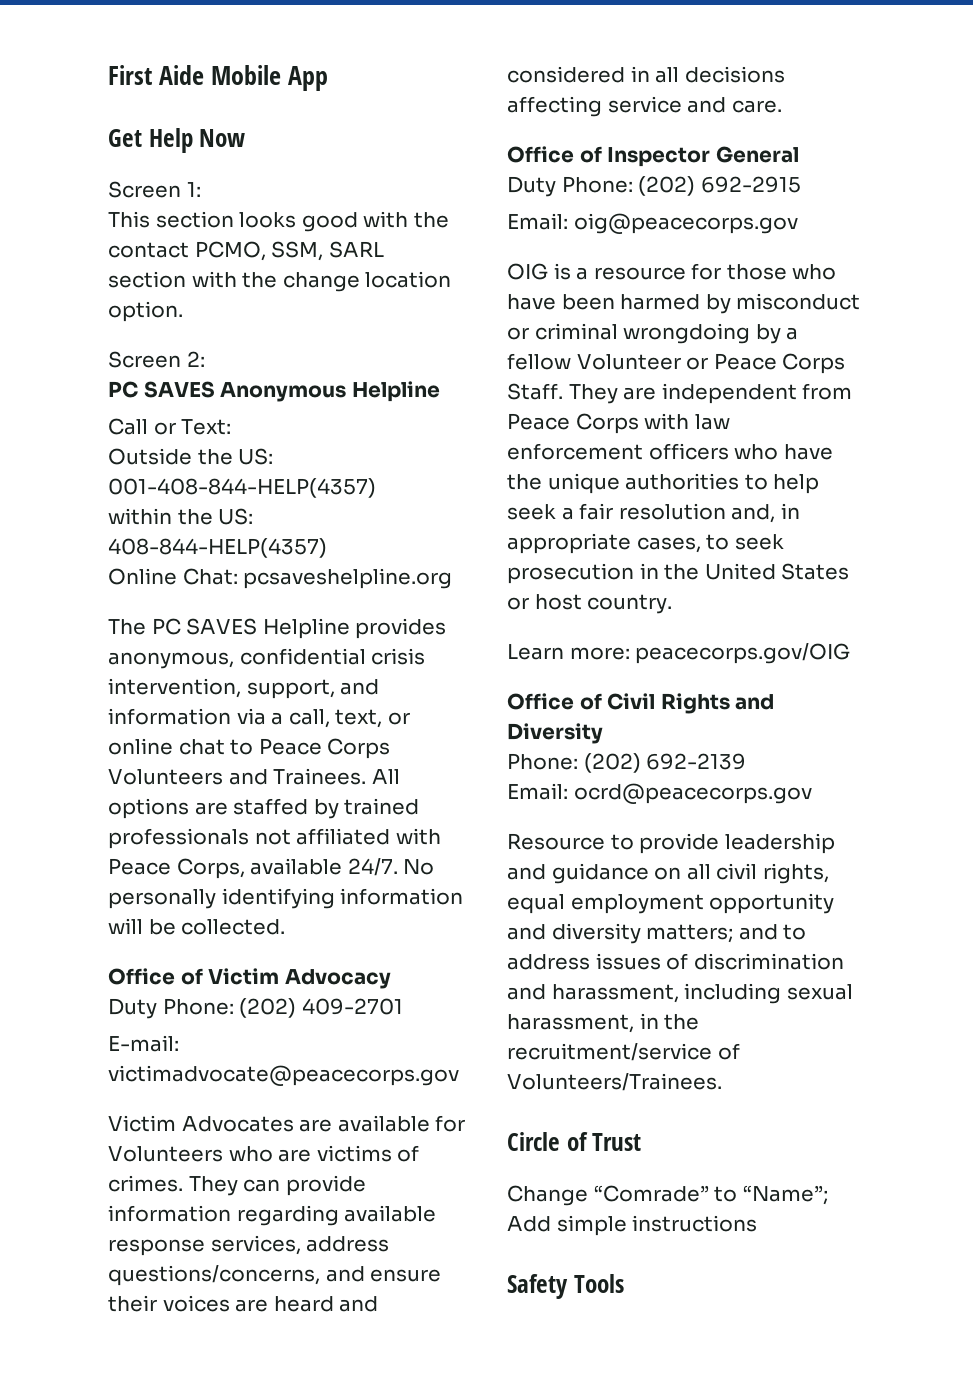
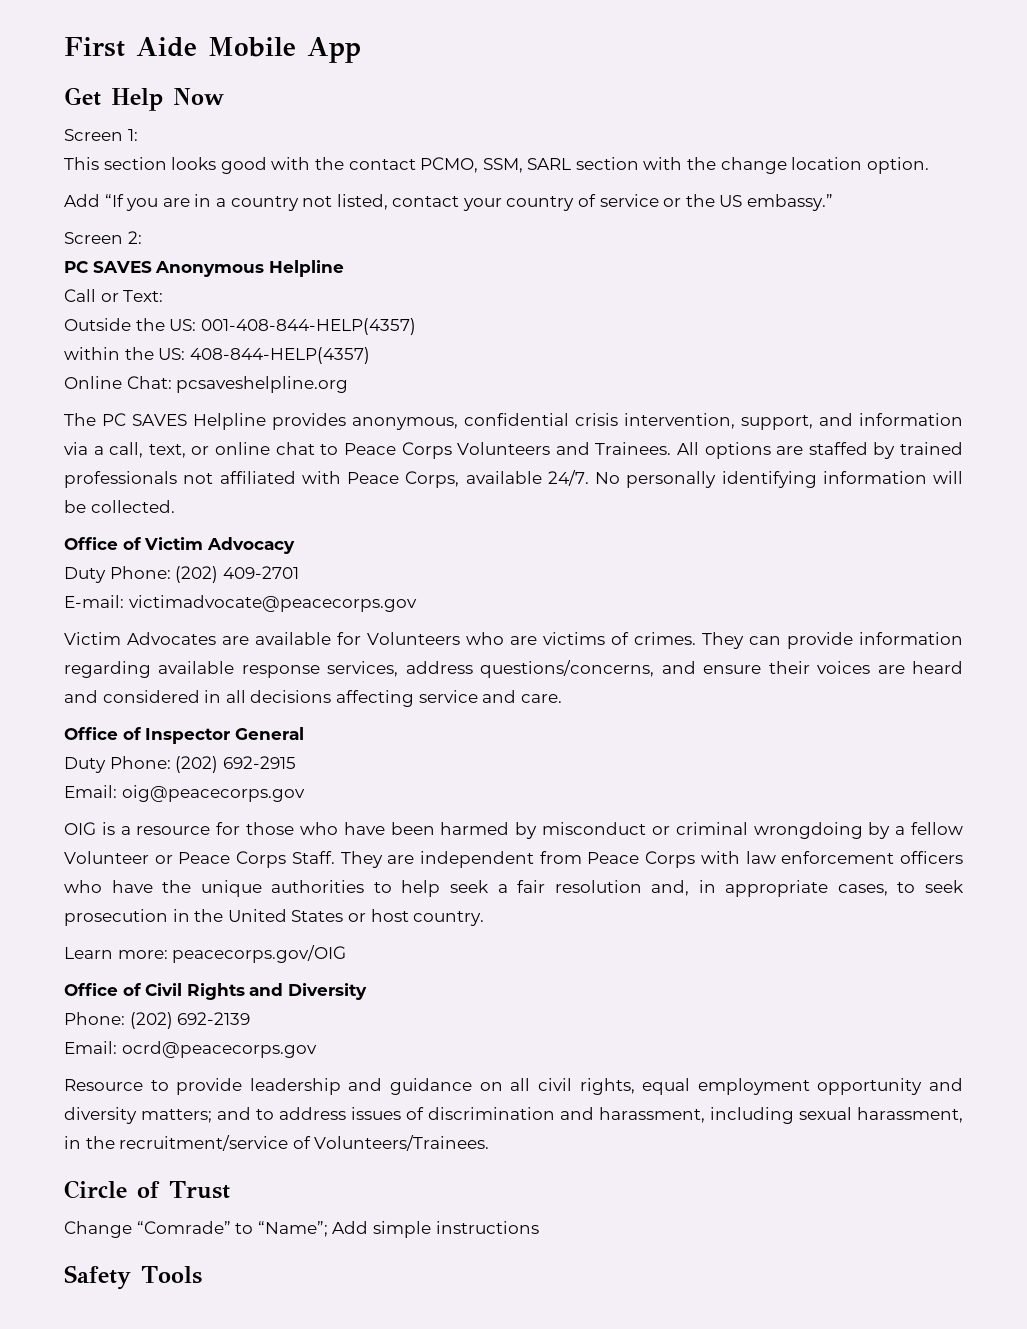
(183, 311) none -> [64,194,834,211] // Add “If you are in a country not listed, contact your country of service or the US embassy.”

